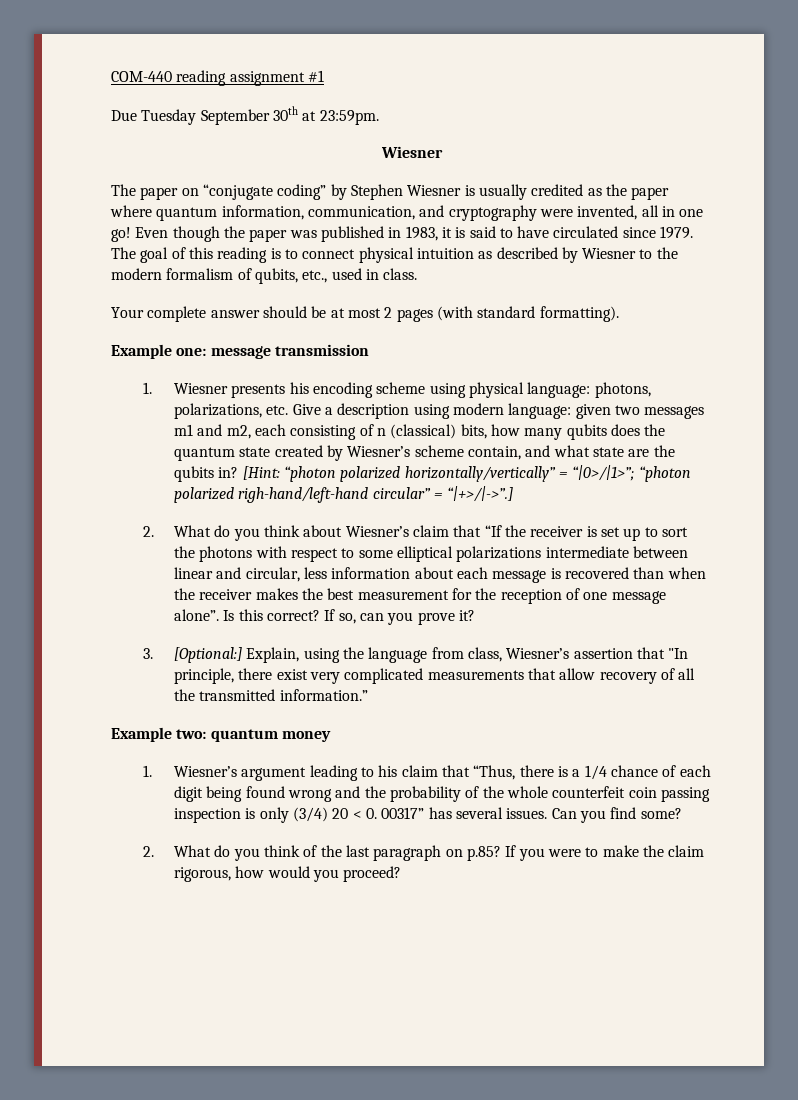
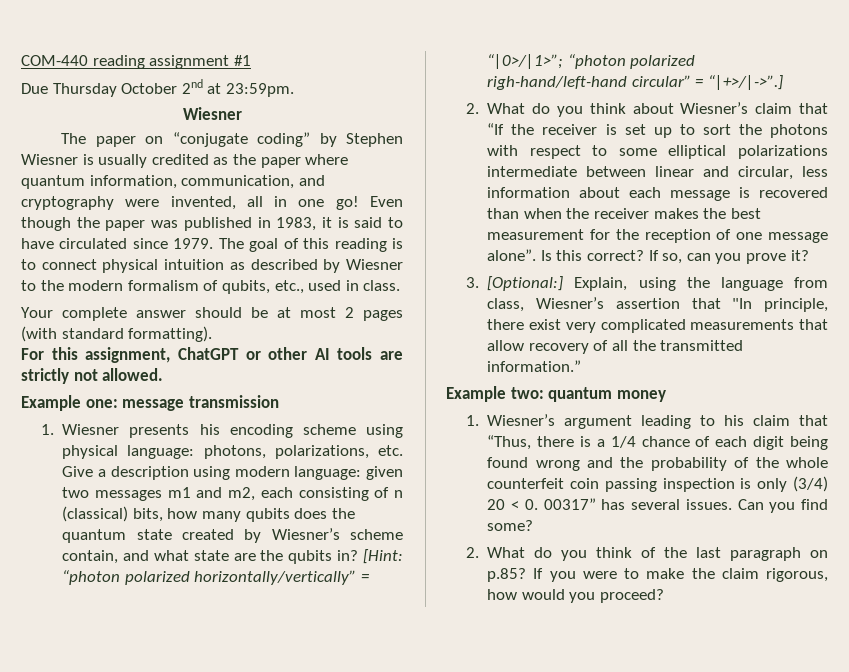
[141,106,298,125] Tuesday September 30th -> [52,79,203,97] Thursday October 2nd
(619, 314) none -> [21,347,403,363] [21,368,164,384] // For this assignment, ChatGPT or other AI tools are strictly not allowed.

